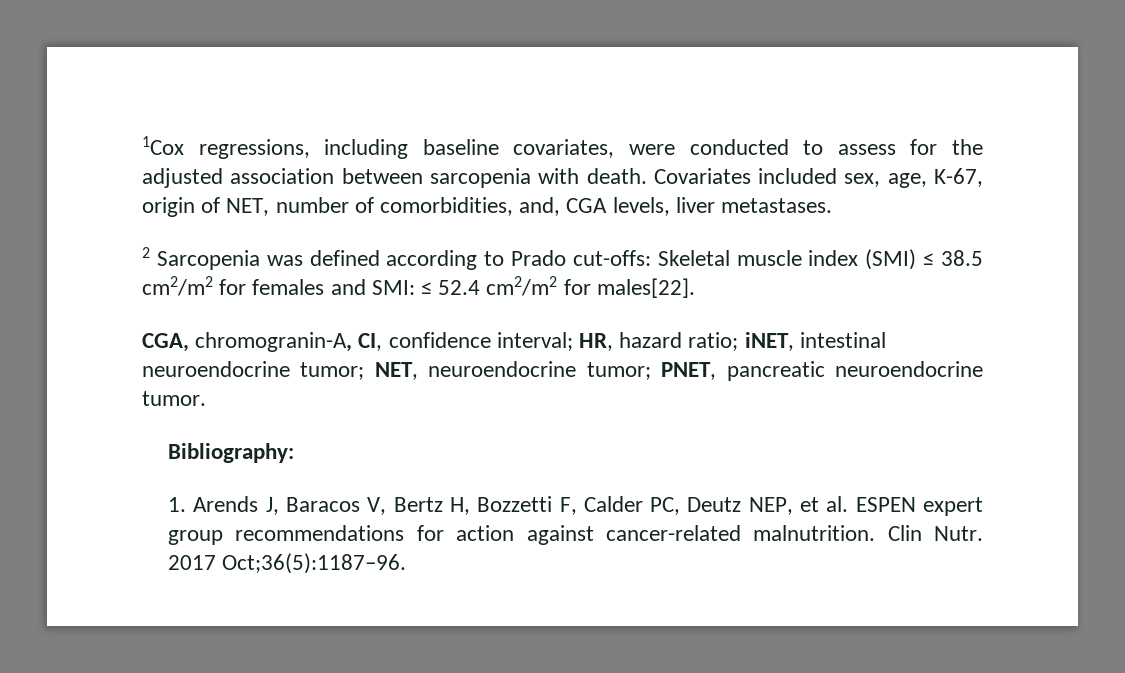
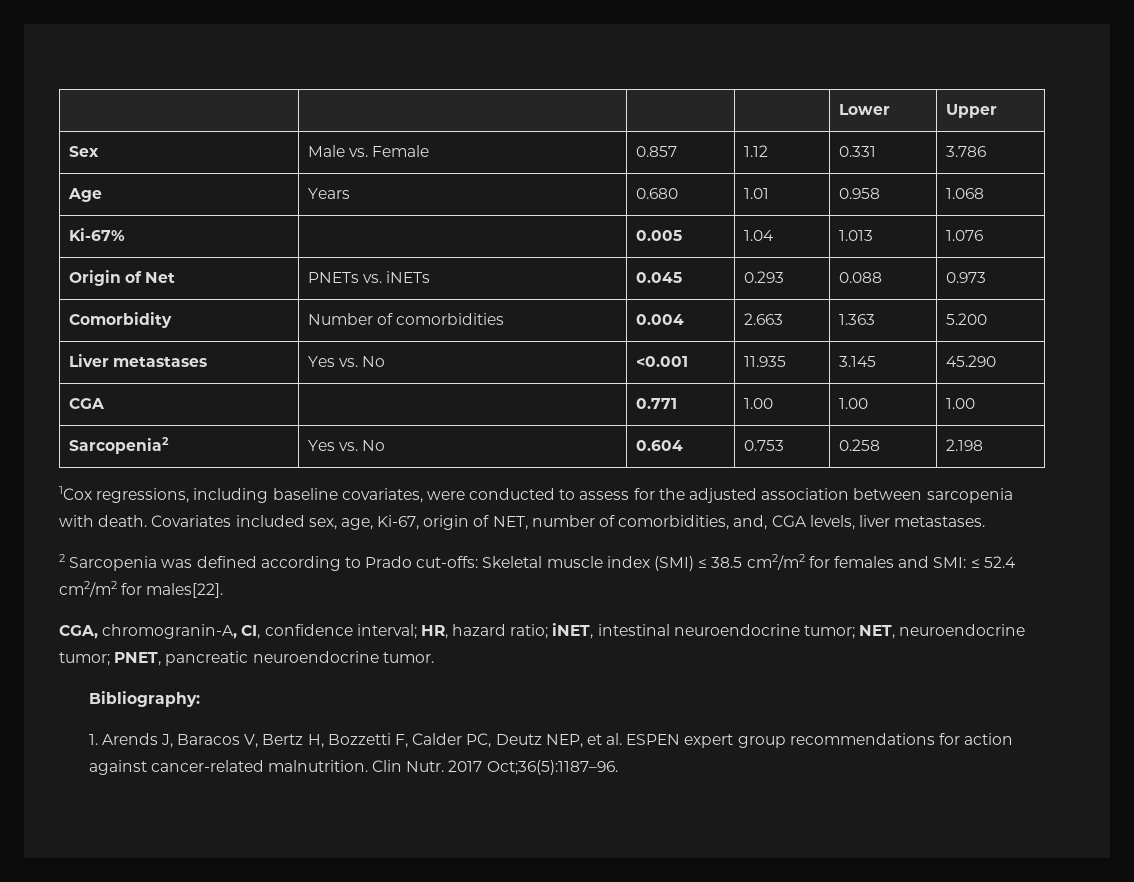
(142, 145) none -> [839,104,891,115] [946,104,998,118] [69,146,100,157] [308,145,430,157] [636,146,678,157] [744,145,769,157] [839,146,877,157] [946,146,987,157] [68,188,103,202] [308,188,351,199] [636,188,679,199] [744,188,770,199] [839,188,881,199] [946,188,985,199] [69,228,126,241] [636,230,683,241] [744,230,775,241] [839,230,874,241] [946,230,984,241] [69,270,176,286] [308,271,431,283] [636,272,683,283] [744,271,785,283] [839,272,883,283] [946,272,987,283] [69,312,173,328] [308,313,505,325] [636,314,685,325] [744,313,784,325] [839,314,876,325] [946,313,988,325] [69,354,208,367] [308,356,386,367] [636,356,689,367] [744,356,787,367] [839,356,877,367] [946,355,997,367] [69,398,106,409] [636,398,678,409] [744,398,774,409] [839,398,869,409] [946,398,976,409] [69,437,170,454] [308,440,386,451] [636,440,684,451] [744,440,785,451] [839,439,881,451] [946,439,984,451] | | | | Lower | Upper // Sex | Male vs. Female | 0.857 | 1.12 | 0.331 | 3.786 // Age | Years | 0.680 | 1.01 | 0.958 | 1.068 // Ki-67% | | 0.005 | 1.04 | 1.013 | 1.076 // Origin of Net | PNETs vs. iNETs | 0.045 | 0.293 | 0.088 | 0.973 // Comorbidity | Number of comorbidities | 0.004 | 2.663 | 1.363 | 5.200 // Liver metastases | Yes vs. No | <0.001 | 11.935 | 3.145 | 45.290 // CGA | | 0.771 | 1.00 | 1.00 | 1.00 // Sarcopenia2 | Yes vs. No | 0.604 | 0.753 | 0.258 | 2.198 //
[933,168,983,187] K-67, -> [377,515,420,530] Ki-67,

